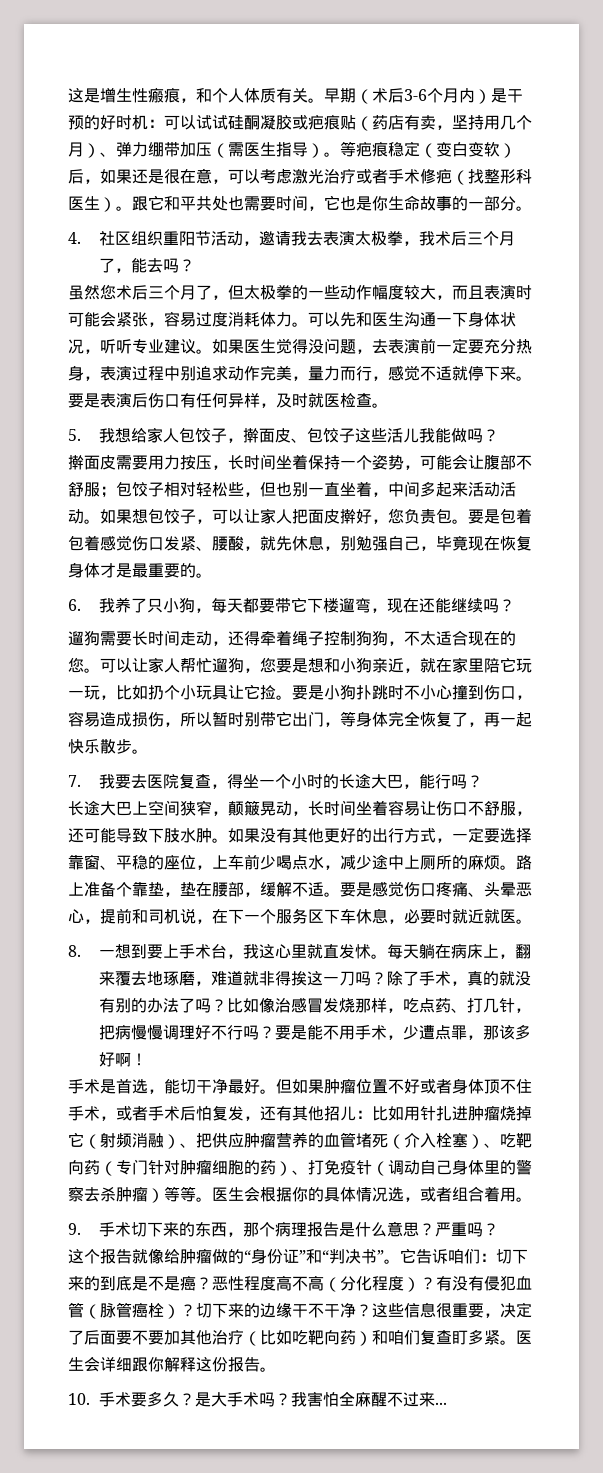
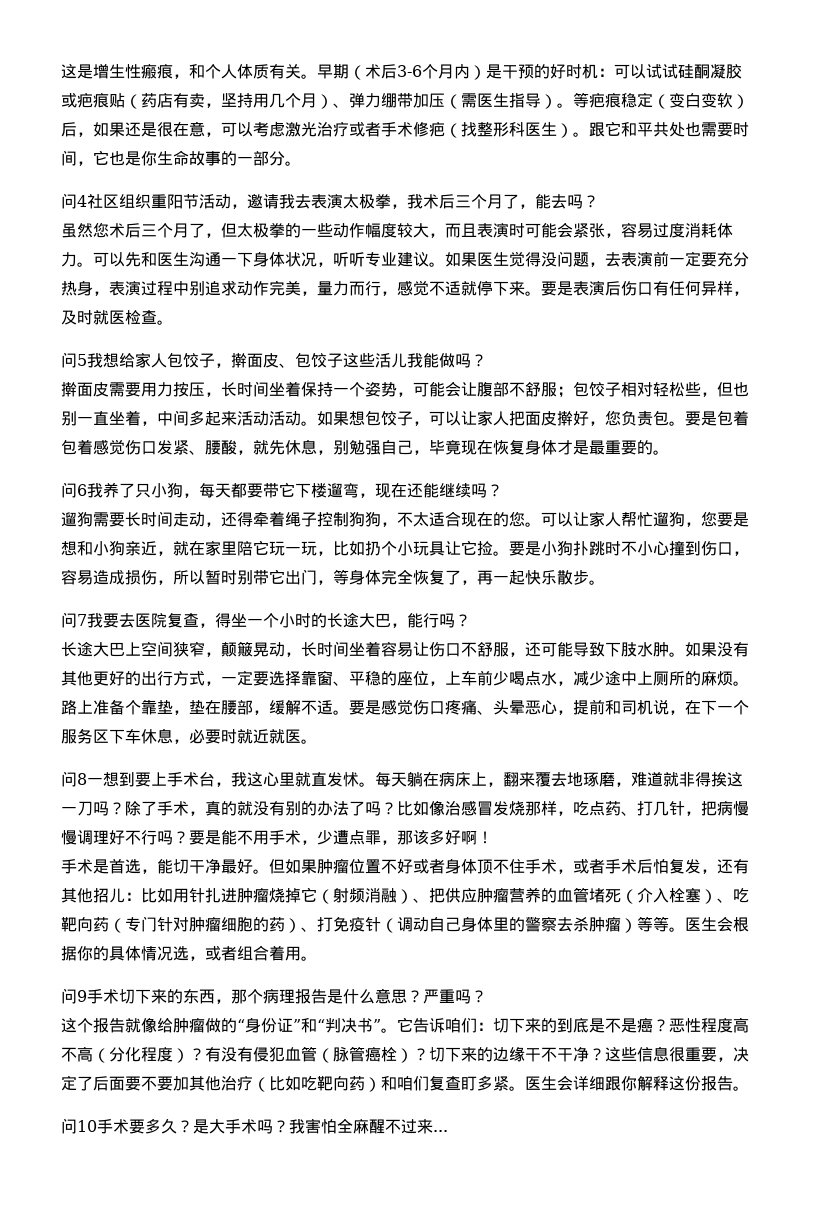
[68,232,81,244] 4. -> [61,193,87,209] 问4
[68,429,81,441] 5. -> [61,352,87,368] 问5
[68,599,81,611] 6. -> [61,482,87,498] 问6
[68,775,81,787] 7. -> [61,612,87,628] 问7
[68,945,81,957] 8. -> [61,771,87,787] 问8
[68,1223,81,1235] 9. -> [61,988,87,1004] 问9
[68,1393,90,1405] 10. -> [61,1118,97,1134] 问10

